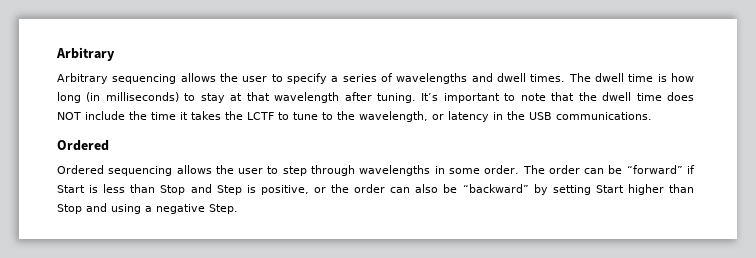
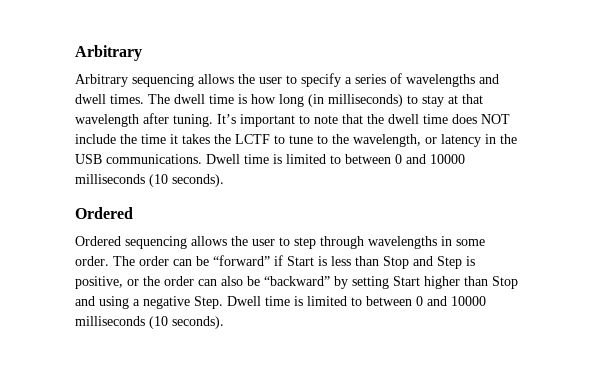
(652, 116) none -> [206,154,465,164] [75,174,224,187] Dwell time is limited to between 0 and 10000 milliseconds (10 seconds).
(238, 209) none -> [227,296,486,306] [75,316,224,329] Dwell time is limited to between 0 and 10000 milliseconds (10 seconds).

